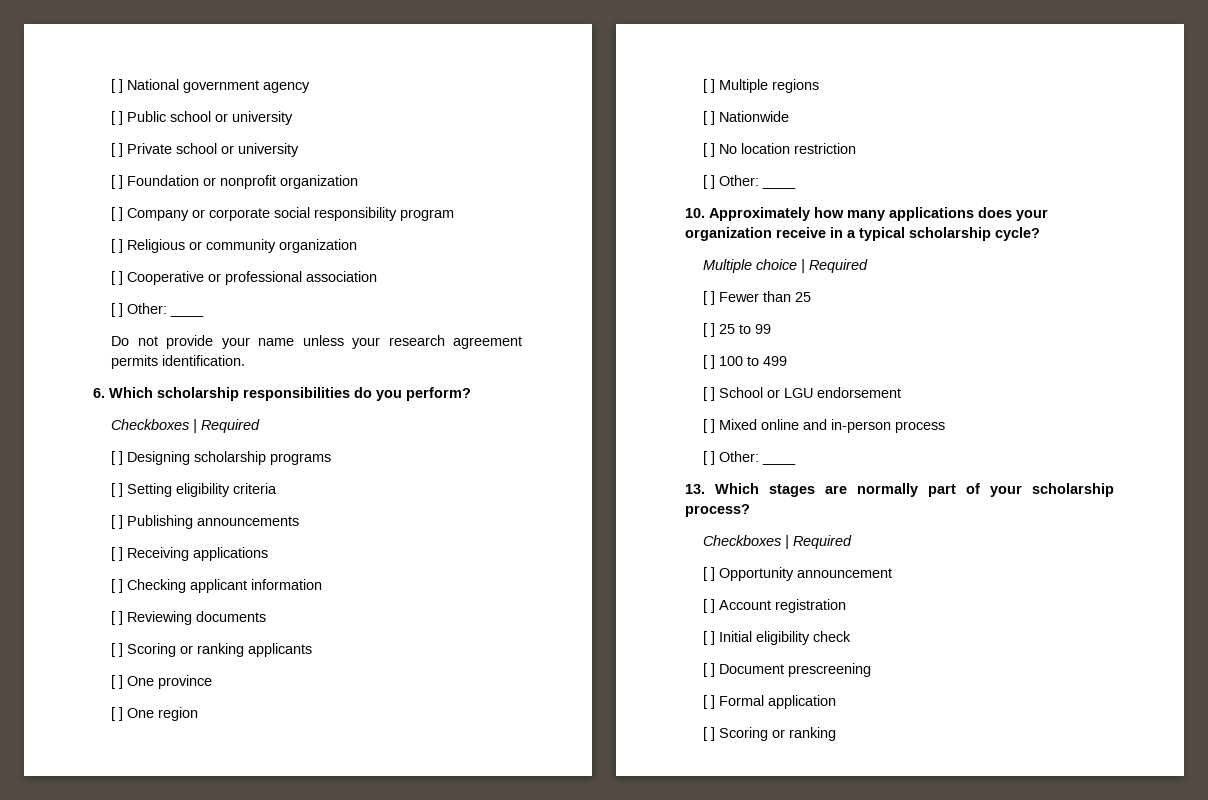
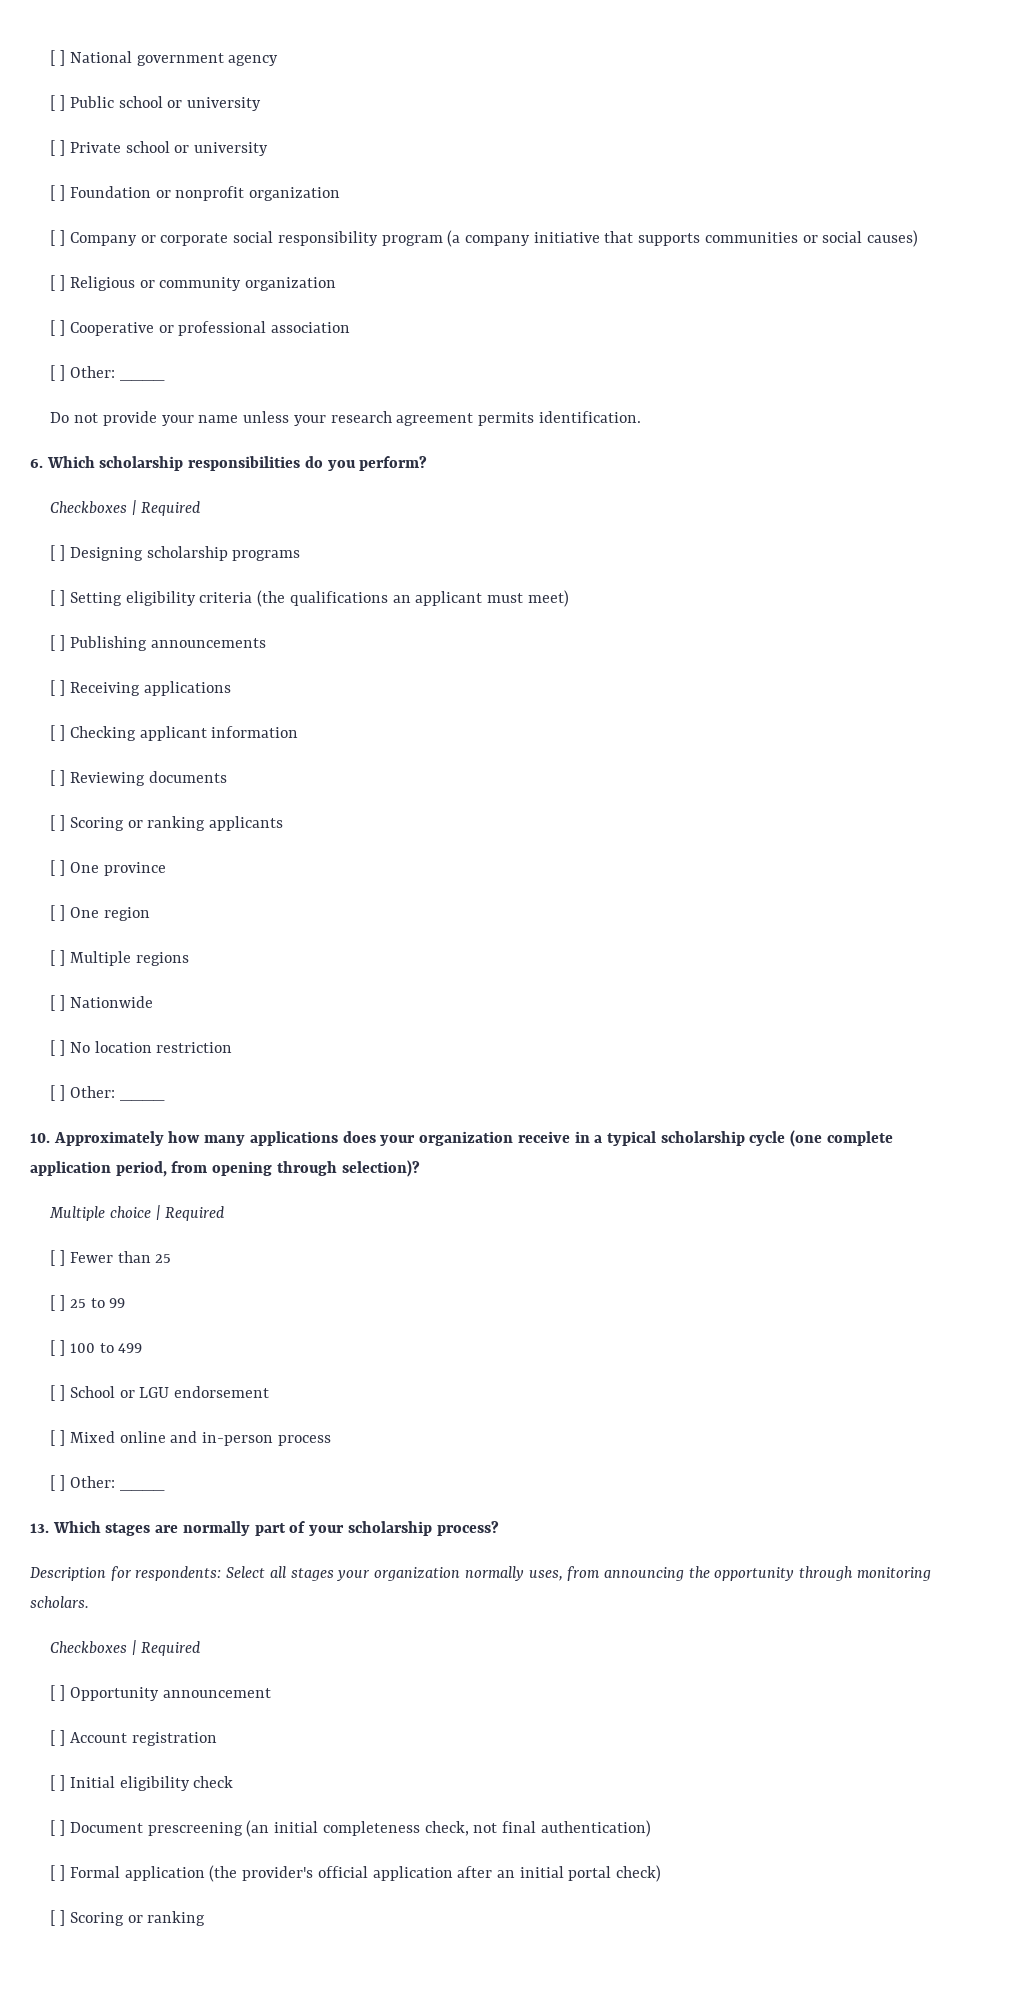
(455, 215) none -> [447,230,919,247] (a company initiative that supports communities or social causes)
(278, 488) none -> [257,590,569,607] (the qualifications an applicant must meet)
[995,227,1040,241] cycle? -> [749,1130,893,1147] [30,1160,420,1177] cycle (one complete application period, from opening through selection)?
(750, 510) none -> [30,1566,931,1581] [30,1596,89,1608] // Description for respondents: Select all stages your organization normally uses, from announcing the opportunity through monitoring scholars.
[703,695,837,709] // [ ] Formal application -> [246,1820,651,1837] [50,1865,662,1882] (an initial completeness check, not final authentication) // [ ] Formal application (the provider's official application after an initial portal check)

